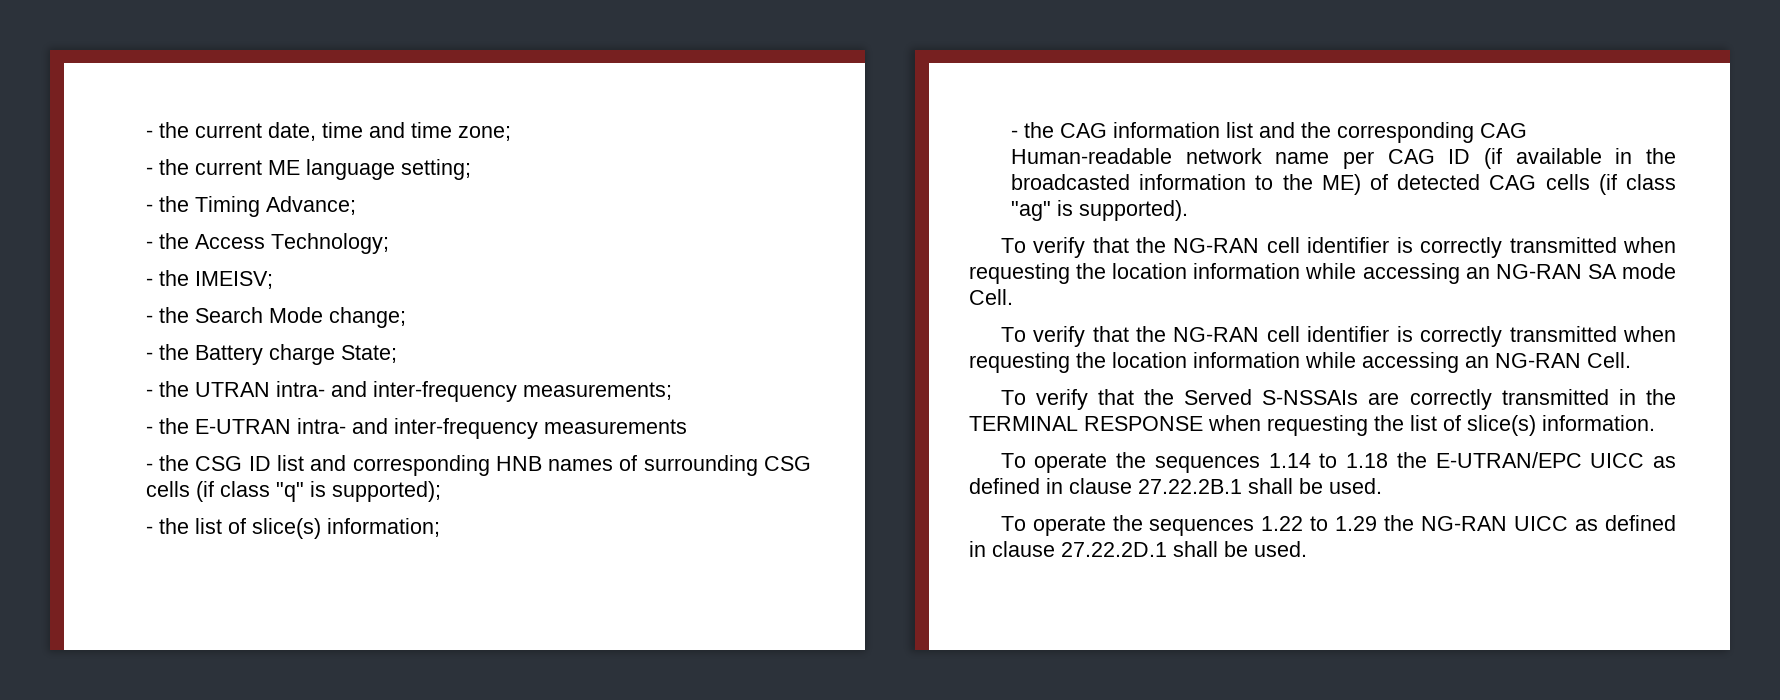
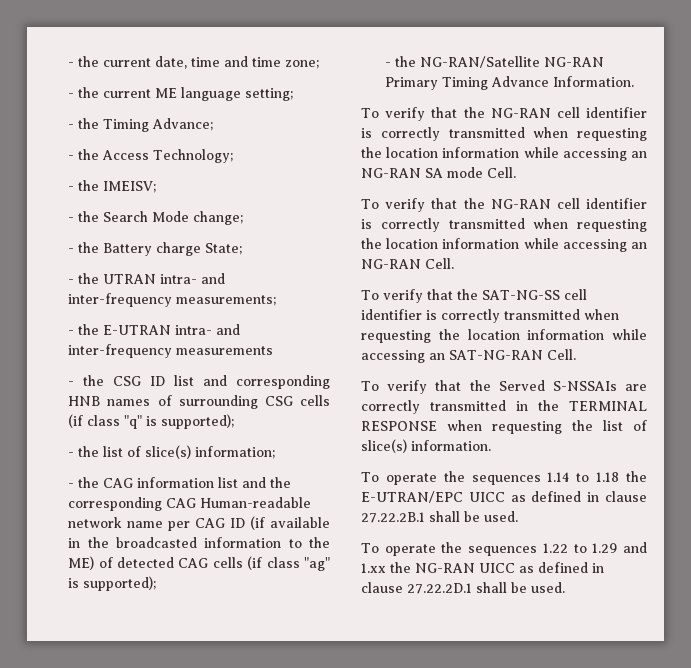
[1078,200,1188,221] supported). -> [83,576,157,591] [385,56,605,68] [385,76,635,90] supported); // - the NG-RAN/Satellite NG-RAN Primary Timing Advance Information.
(1631, 360) none -> [361,289,587,303] [361,309,619,323] [361,329,647,343] [361,349,576,363] // To verify that the SAT-NG-SS cell identifier is correctly transmitted when requesting the location information while accessing an SAT-NG-RAN Cell.
(1378, 523) none -> [623,542,647,553] [361,563,386,573] and 1.xx

